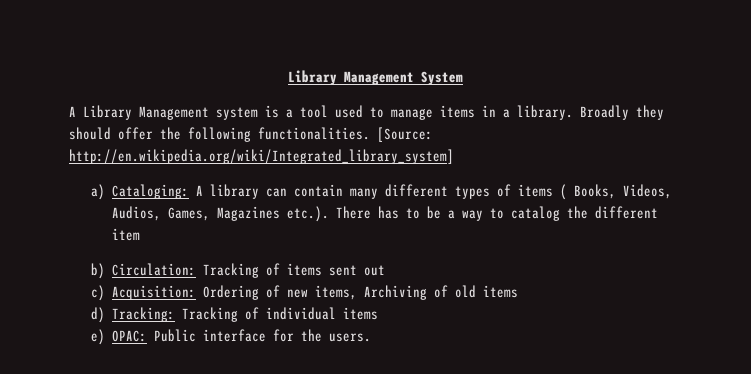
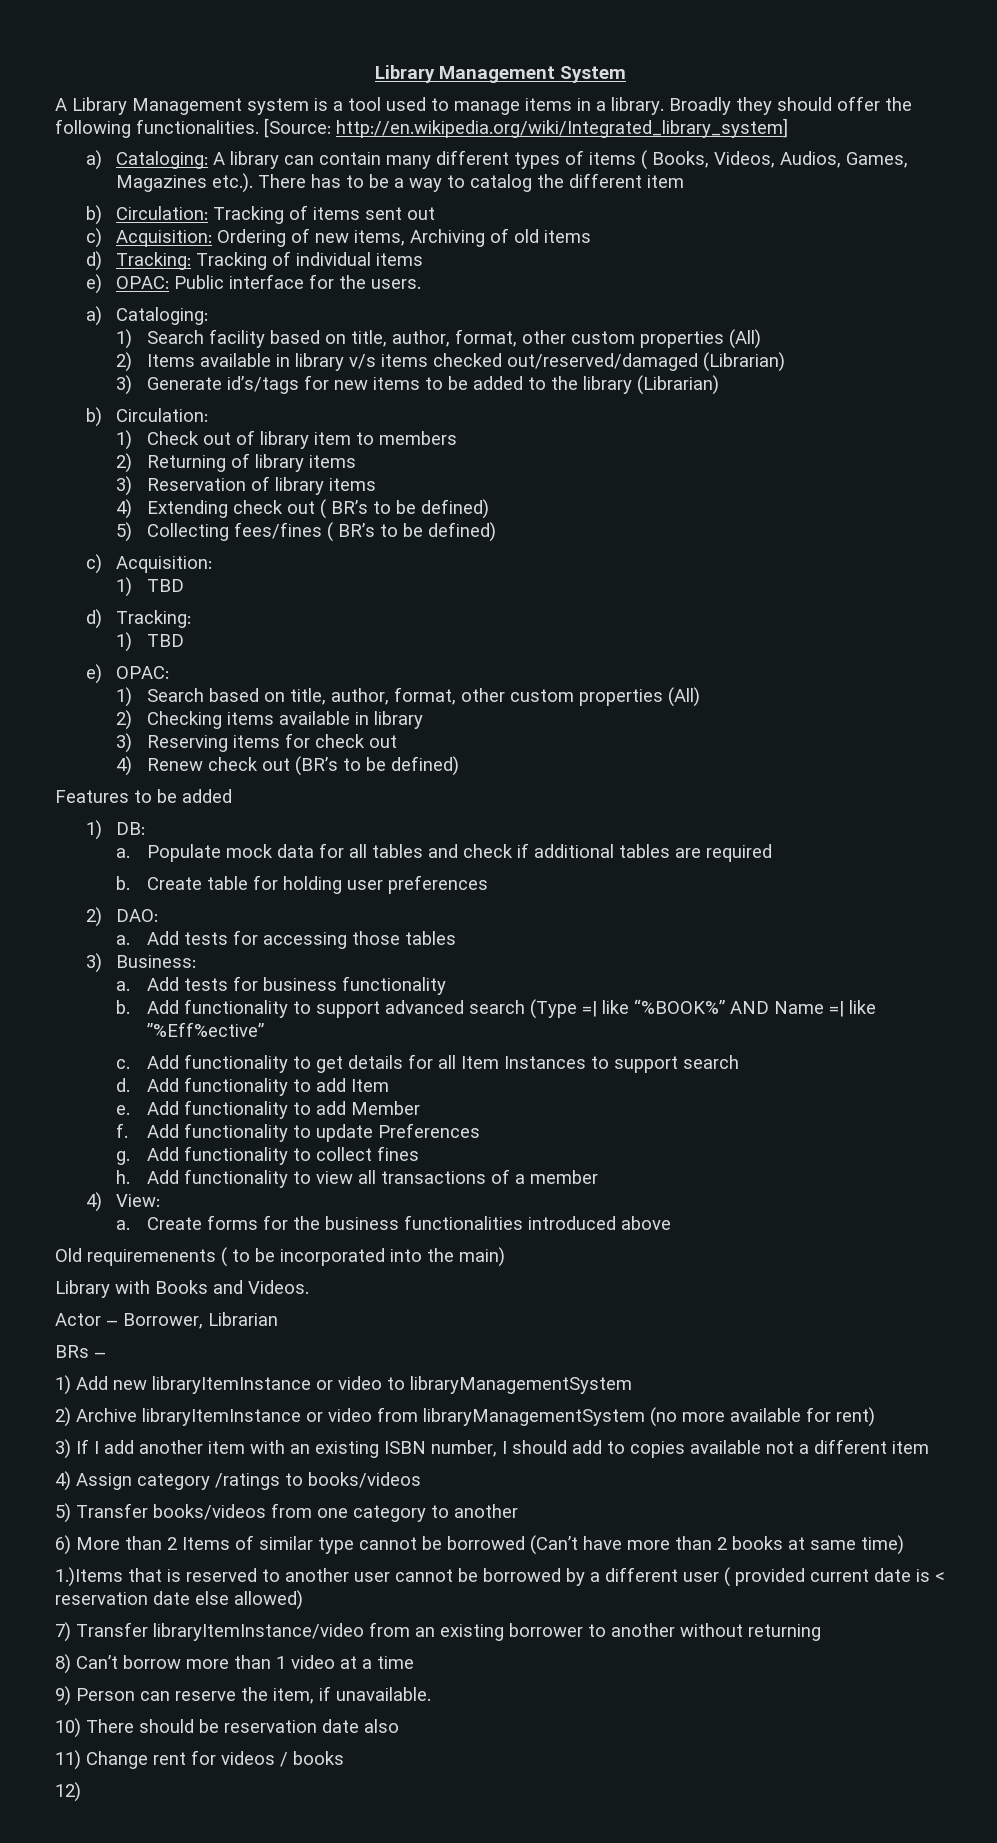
(372, 337) none -> [85,306,209,326] [116,329,762,349] [116,352,786,372] [116,375,720,395] [85,407,209,427] [116,430,458,450] [116,453,357,473] [116,476,377,496] [116,499,490,519] [116,522,497,542] [85,554,213,574] [116,577,185,597] [85,609,192,629] [116,632,185,652] [85,664,170,684] [116,687,701,707] [116,710,424,730] [116,733,398,753] [116,756,460,776] [55,789,232,803] [85,820,146,840] [116,843,773,862] [116,875,489,894] [85,907,159,927] [116,930,457,949] [85,953,197,973] [116,976,447,995] [116,999,877,1019] [147,1022,265,1037] [116,1054,740,1073] [116,1077,390,1096] [116,1100,421,1119] [116,1123,481,1142] [116,1146,420,1165] [116,1169,599,1188] [85,1192,161,1212] [116,1215,672,1230] [55,1247,505,1267] [55,1280,309,1298] [55,1312,278,1329] [55,1345,106,1358] [55,1375,632,1395] [55,1407,875,1427] [55,1439,929,1459] [55,1471,421,1491] [55,1503,518,1523] [55,1535,904,1555] [55,1567,945,1587] [55,1590,303,1610] [55,1622,821,1642] [55,1654,414,1674] [55,1686,431,1706] [55,1718,399,1738] [55,1750,344,1770] [55,1782,81,1802] // a) Cataloging: // 1) Search facility based on title, author, format, other custom properties (All) // 2) Items available in library v/s items checked out/reserved/damaged (Librarian) // 3) Generate id’s/tags for new items to be added to the library (Librarian) // b) Circulation: // 1) Check out of library item to members // 2) Returning of library items // 3) Reservation of library items // 4) Extending check out ( BR’s to be defined) // 5) Collecting fees/fines ( BR’s to be defined) // c) Acquisition: // 1) TBD // d) Tracking: // 1) TBD // e) OPAC: // 1) Search based on title, author, format, other custom properties (All) // 2) Checking items available in library // 3) Reserving items for check out // 4) Renew check out (BR’s to be defined) // Features to be added // 1) DB: // a. Populate mock data for all tables and check if additional tables are required // b. Create table for holding user preferences // 2) DAO: // a. Add tests for accessing those tables // 3) Business: // a. Add tests for business functionality // b. Add functionality to support advanced search (Type =| like “%BOOK%” AND Name =| like ”%Eff%ective” // c. Add functionality to get details for all Item Instances to support search // d. Add functionality to add Item // e. Add functionality to add Member // f. Add functionality to update Preferences // g. Add functionality to collect fines // h. Add functionality to view all transactions of a member // 4) View: // a. Create forms for the business functionalities introduced above // Old requiremenents ( to be incorporated into the main) // Library with Books and Videos. // Actor – Borrower, Librarian // BRs – // 1) Add new libraryItemInstance or video to libraryManagementSystem // 2) Archive libraryItemInstance or video from libraryManagementSystem (no more available for rent) // 3) If I add another item with an existing ISBN number, I should add to copies available not a different item // 4) Assign category /ratings to books/videos // 5) Transfer books/videos from one category to another // 6) More than 2 Items of similar type cannot be borrowed (Can’t have more than 2 books at same time) // 1.)Items that is reserved to another user cannot be borrowed by a different user ( provided current date is < reservation date else allowed) // 7) Transfer libraryItemInstance/video from an existing borrower to another without returning // 8) Can’t borrow more than 1 video at a time // 9) Person can reserve the item, if unavailable. // 10) There should be reservation date also // 11) Change rent for videos / books // 12)

